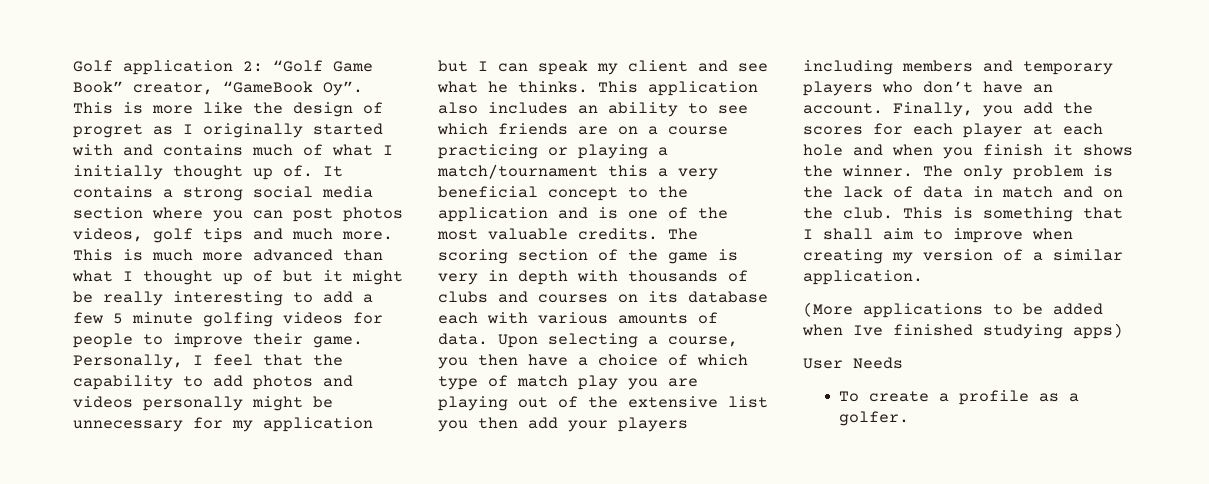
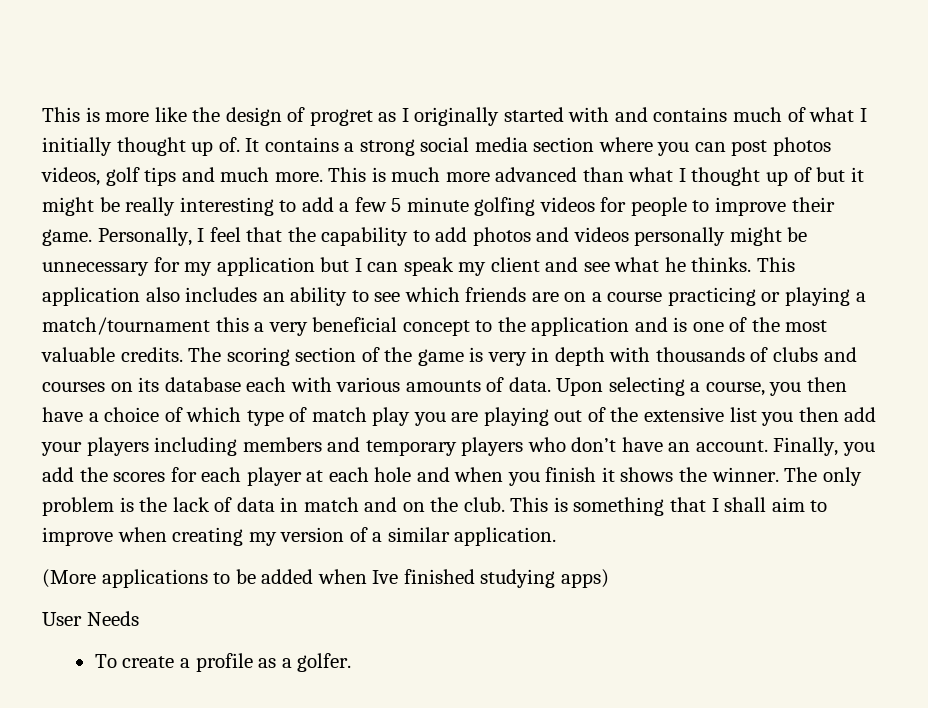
[73,60,373,75] [73,81,363,96] Golf application 2: “Golf Game Book” creator, “GameBook Oy”. -> (42, 114) none

